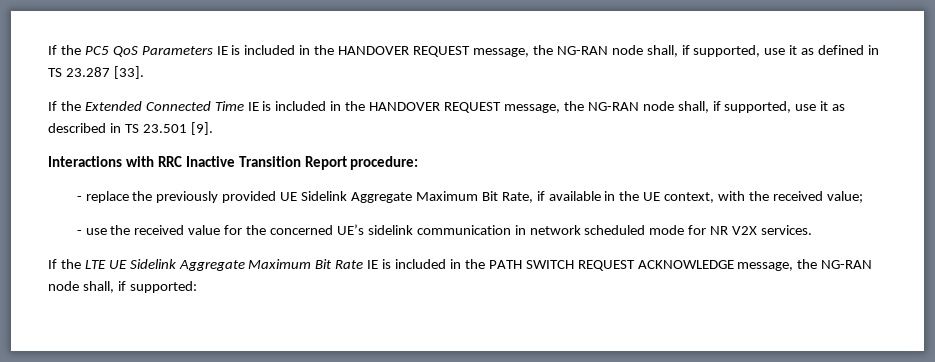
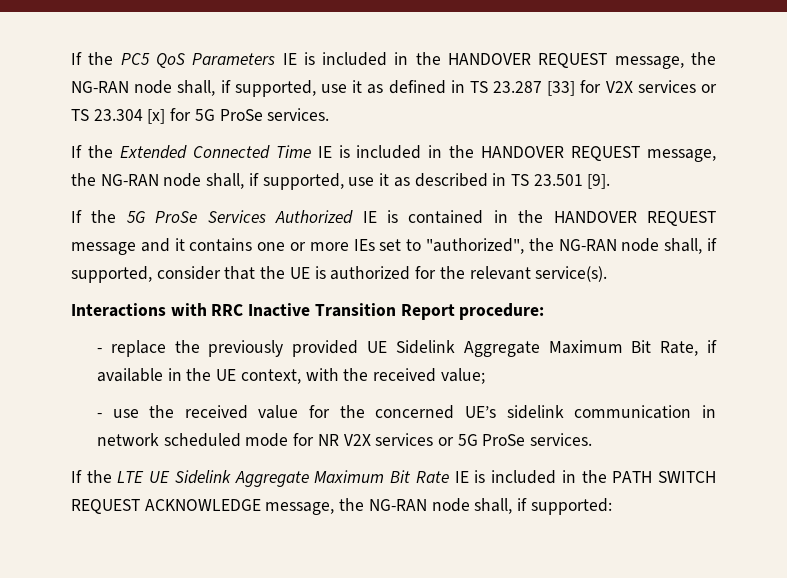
[113,66,144,79] [33]. -> [547,80,717,96] [71,108,330,124] [33] for V2X services or TS 23.304 [x] for 5G ProSe services.
(213, 128) none -> [71,210,717,226] [71,238,717,255] [71,266,608,283] // If the 5G ProSe Services Authorized IE is contained in the HANDOVER REQUEST message and it contains one or more IEs set to "authorized", the NG-RAN node shall, if supported, consider that the UE is authorized for the relevant service(s).
(758, 230) none -> [375,433,526,446] services or 5G ProSe

